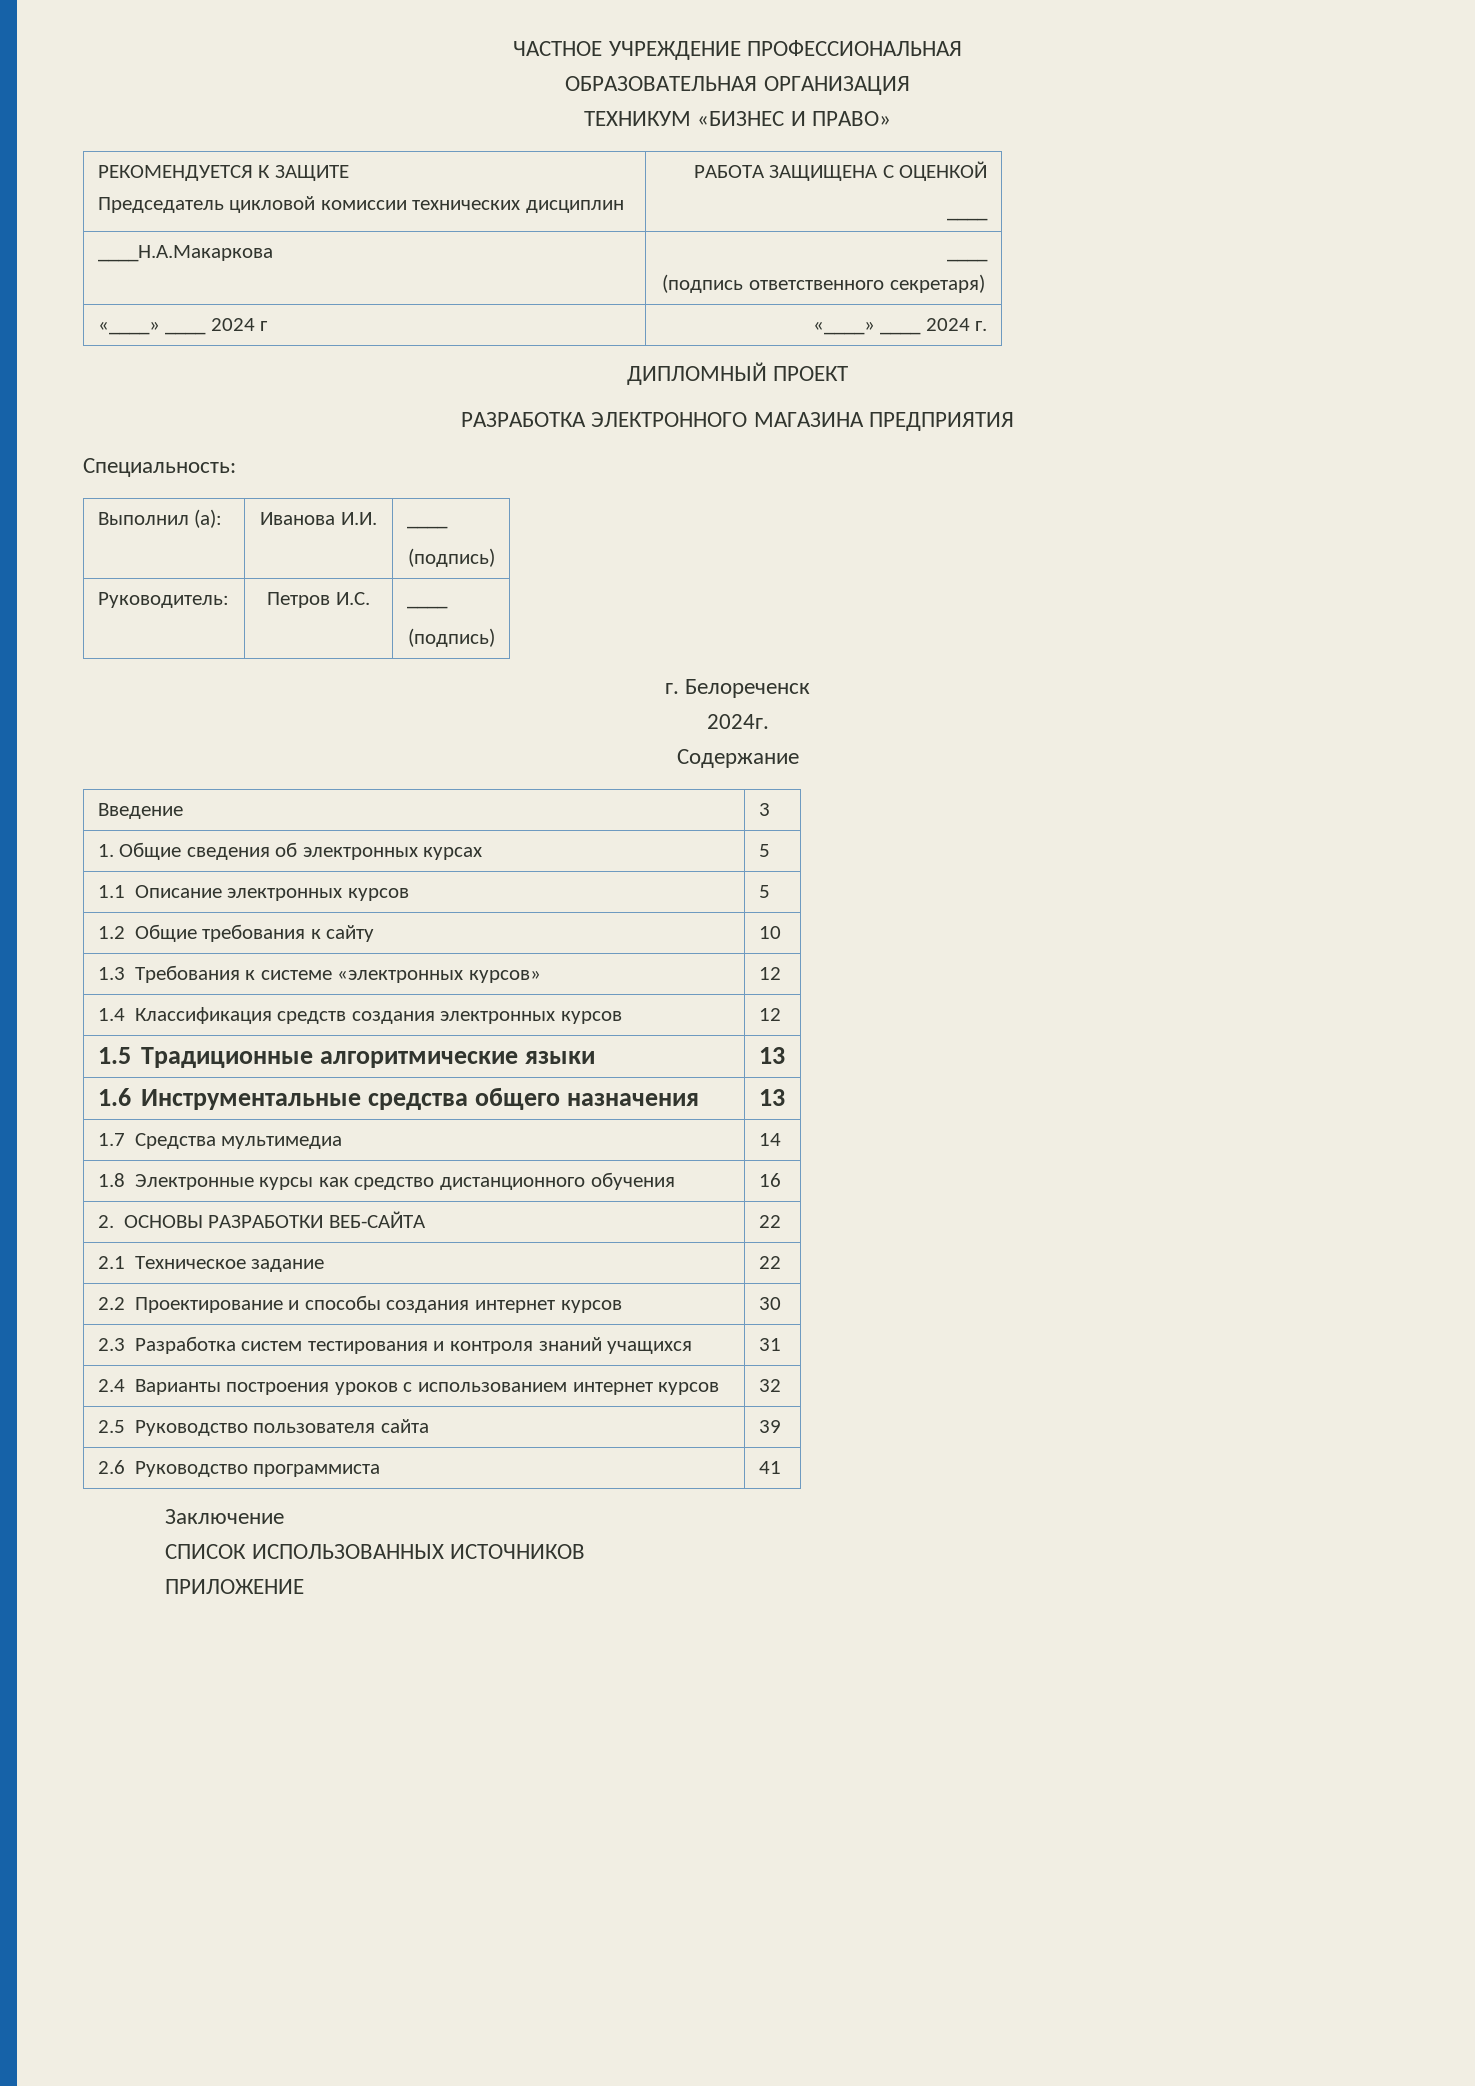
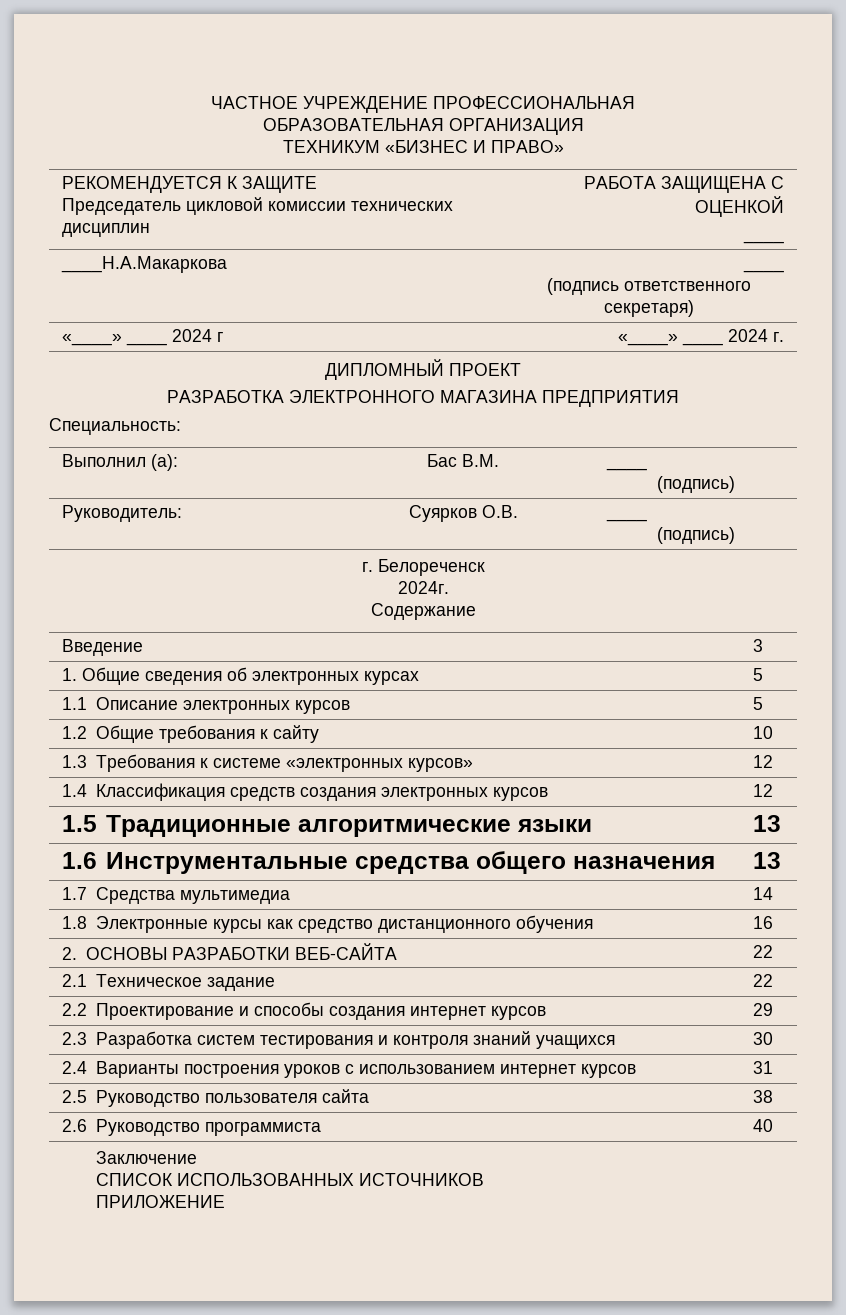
[260,512,377,525] Иванова И.И. -> [427,454,499,467] Бас В.М.
[267,592,370,608] Петров И.С. -> [408,505,518,522] Суярков О.В.
[758,1297,781,1310] 30 -> [752,1003,773,1016] 29
[758,1338,781,1351] 31 -> [752,1032,773,1045] 30
[758,1379,781,1392] 32 -> [752,1061,773,1074] 31
[758,1420,781,1433] 39 -> [752,1090,773,1103] 38
[758,1461,781,1474] 41 -> [752,1119,773,1132] 40

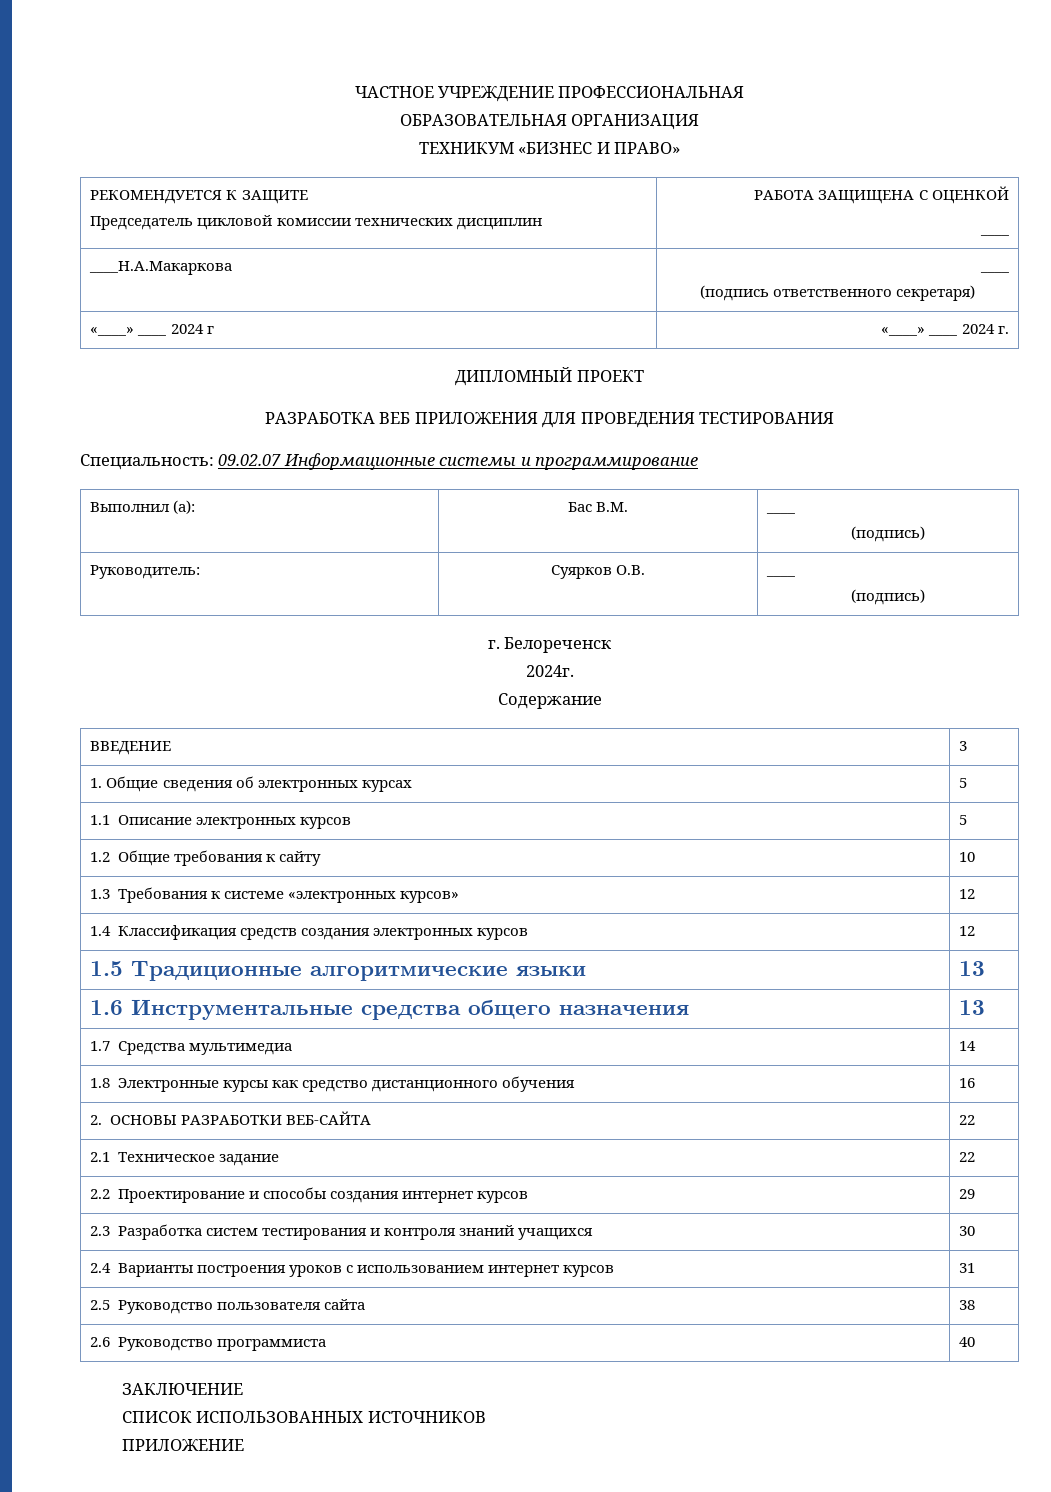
[289,390,679,407] [49,418,181,435] ЭЛЕКТРОННОГО МАГАЗИНА ПРЕДПРИЯТИЯ // Специальность: -> [379,412,835,428] [80,453,699,470] ВЕБ ПРИЛОЖЕНИЯ ДЛЯ ПРОВЕДЕНИЯ ТЕСТИРОВАНИЯ // Специальность: 09.02.07 Информационные системы и программирование
[61,639,143,656] Введение -> [90,741,172,755] ВВЕДЕНИЕ
[95,1151,197,1164] Заключение -> [121,1383,243,1395] ЗАКЛЮЧЕНИЕ

